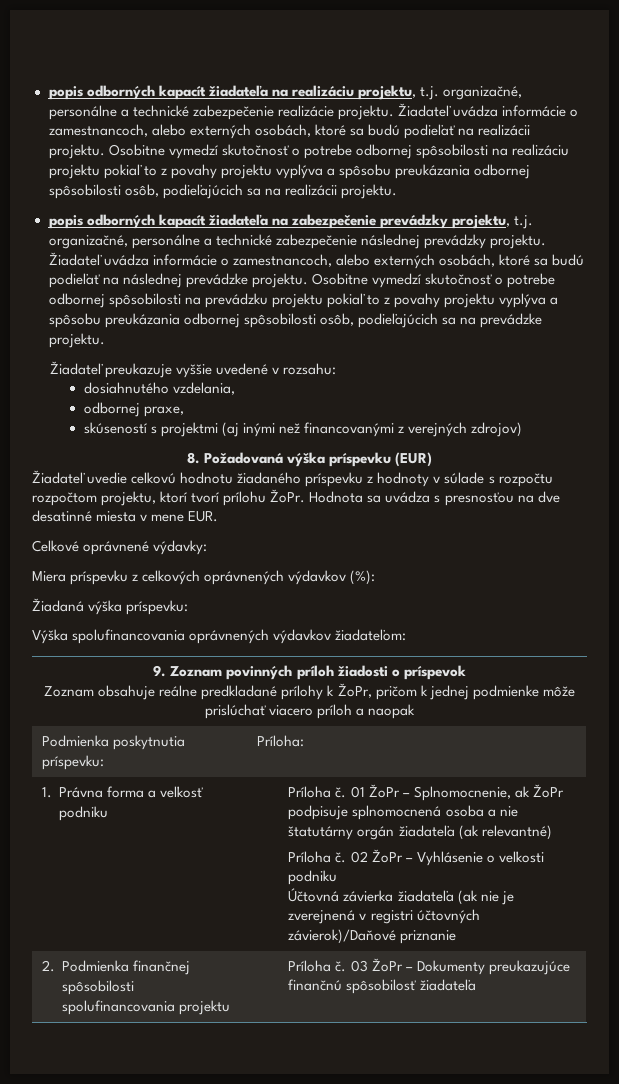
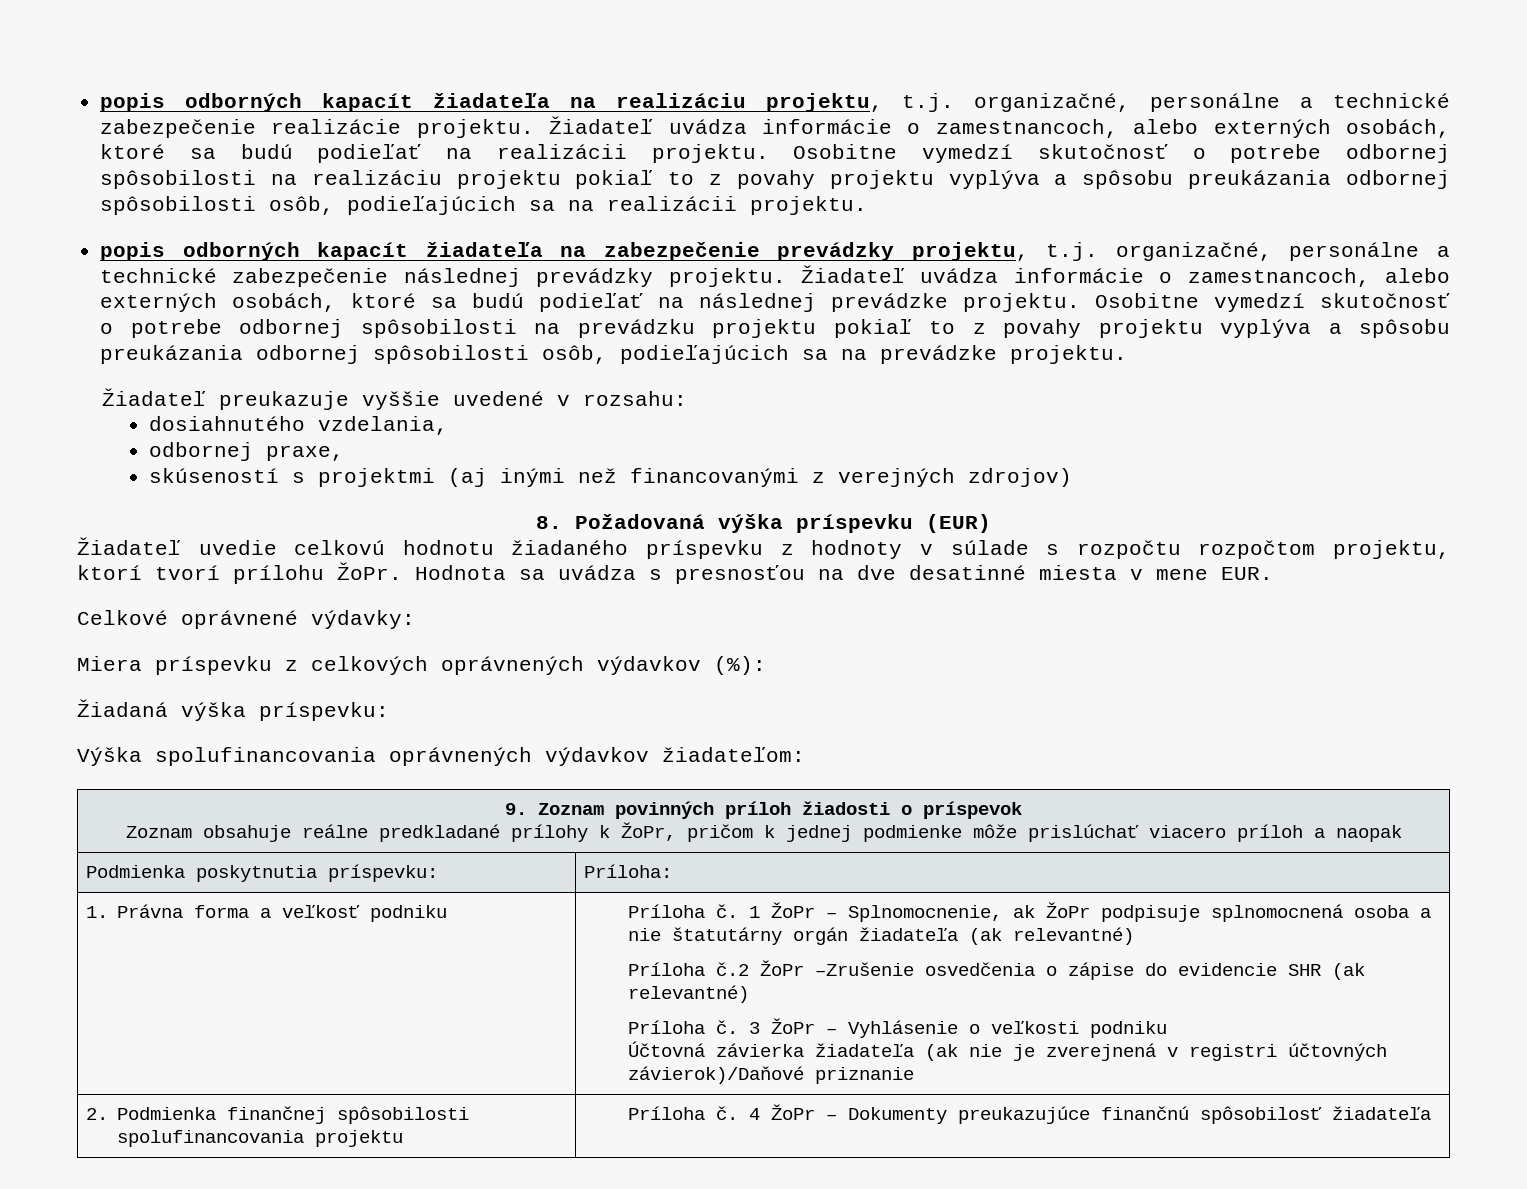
[350,786,365,798] 01 -> [748,906,760,918] 1
[288,851,368,863] // Príloha č. 02 -> [627,960,1365,980] [627,985,749,1003] [627,1020,760,1034] // Príloha č.2 ŽoPr –Zrušenie osvedčenia o zápise do evidencie SHR (ak relevantné) // Príloha č. 3
[350,960,368,972] 03 -> [748,1108,760,1120] 4

